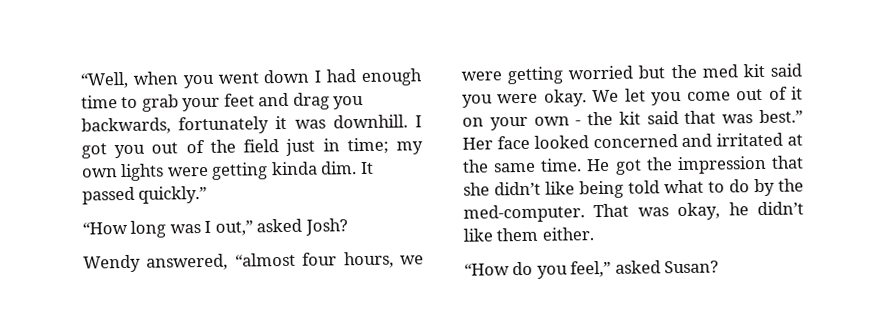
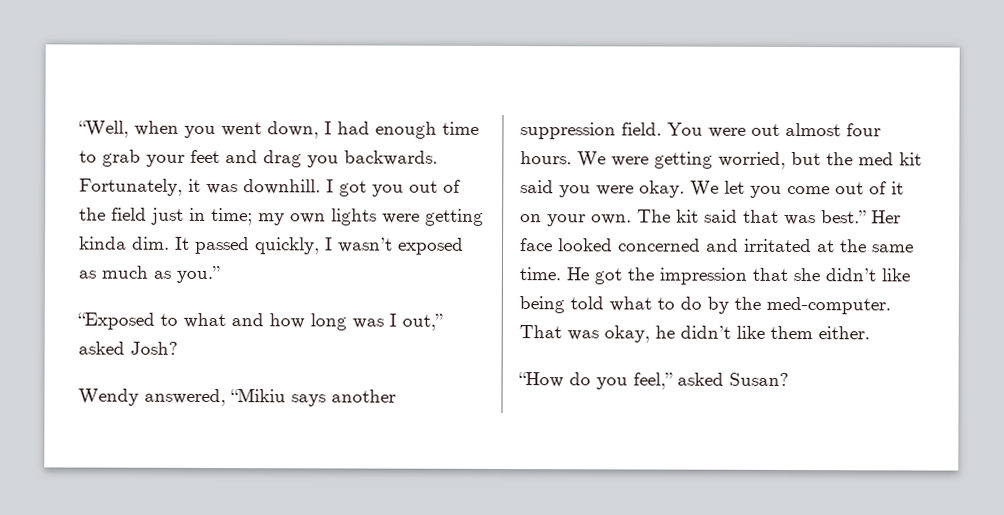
[263,69,310,84] down -> [267,121,319,139] down,
[81,116,270,135] backwards, fortunately -> [344,150,438,166] [79,178,183,196] backwards. Fortunately,
[138,185,208,204] [82,221,128,235] quickly.” // “How -> [255,237,464,255] [78,265,220,284] [77,312,305,330] quickly, I wasn’t exposed as much as you.” // “Exposed to what and how
[234,251,424,269] [461,65,634,85] “almost four hours, we were getting worried -> [230,388,396,407] [520,122,881,140] [520,151,786,169] “Mikiu says another suppression field. You were out almost four hours. We were getting worried,
[533,111,614,126] own - the -> [591,209,671,225] own. The

